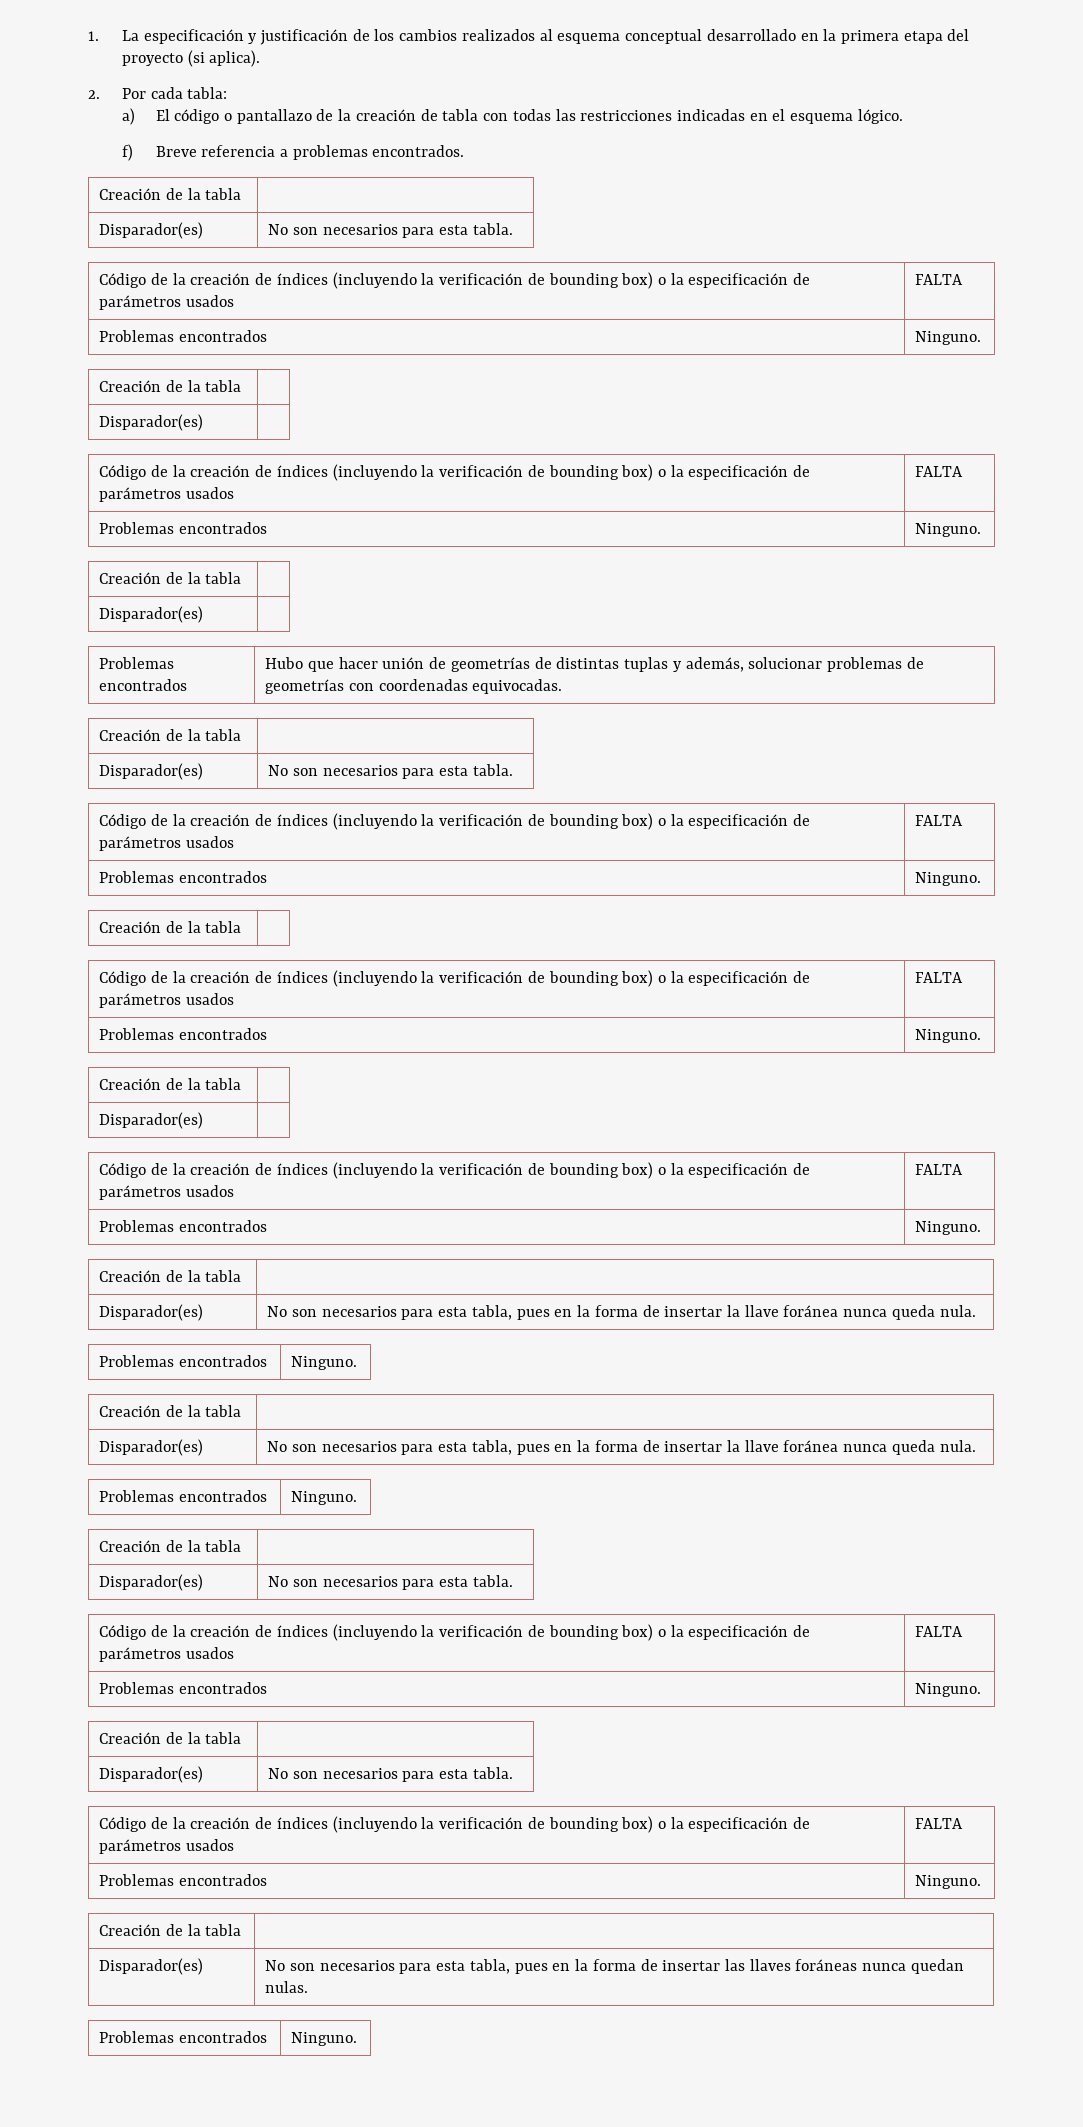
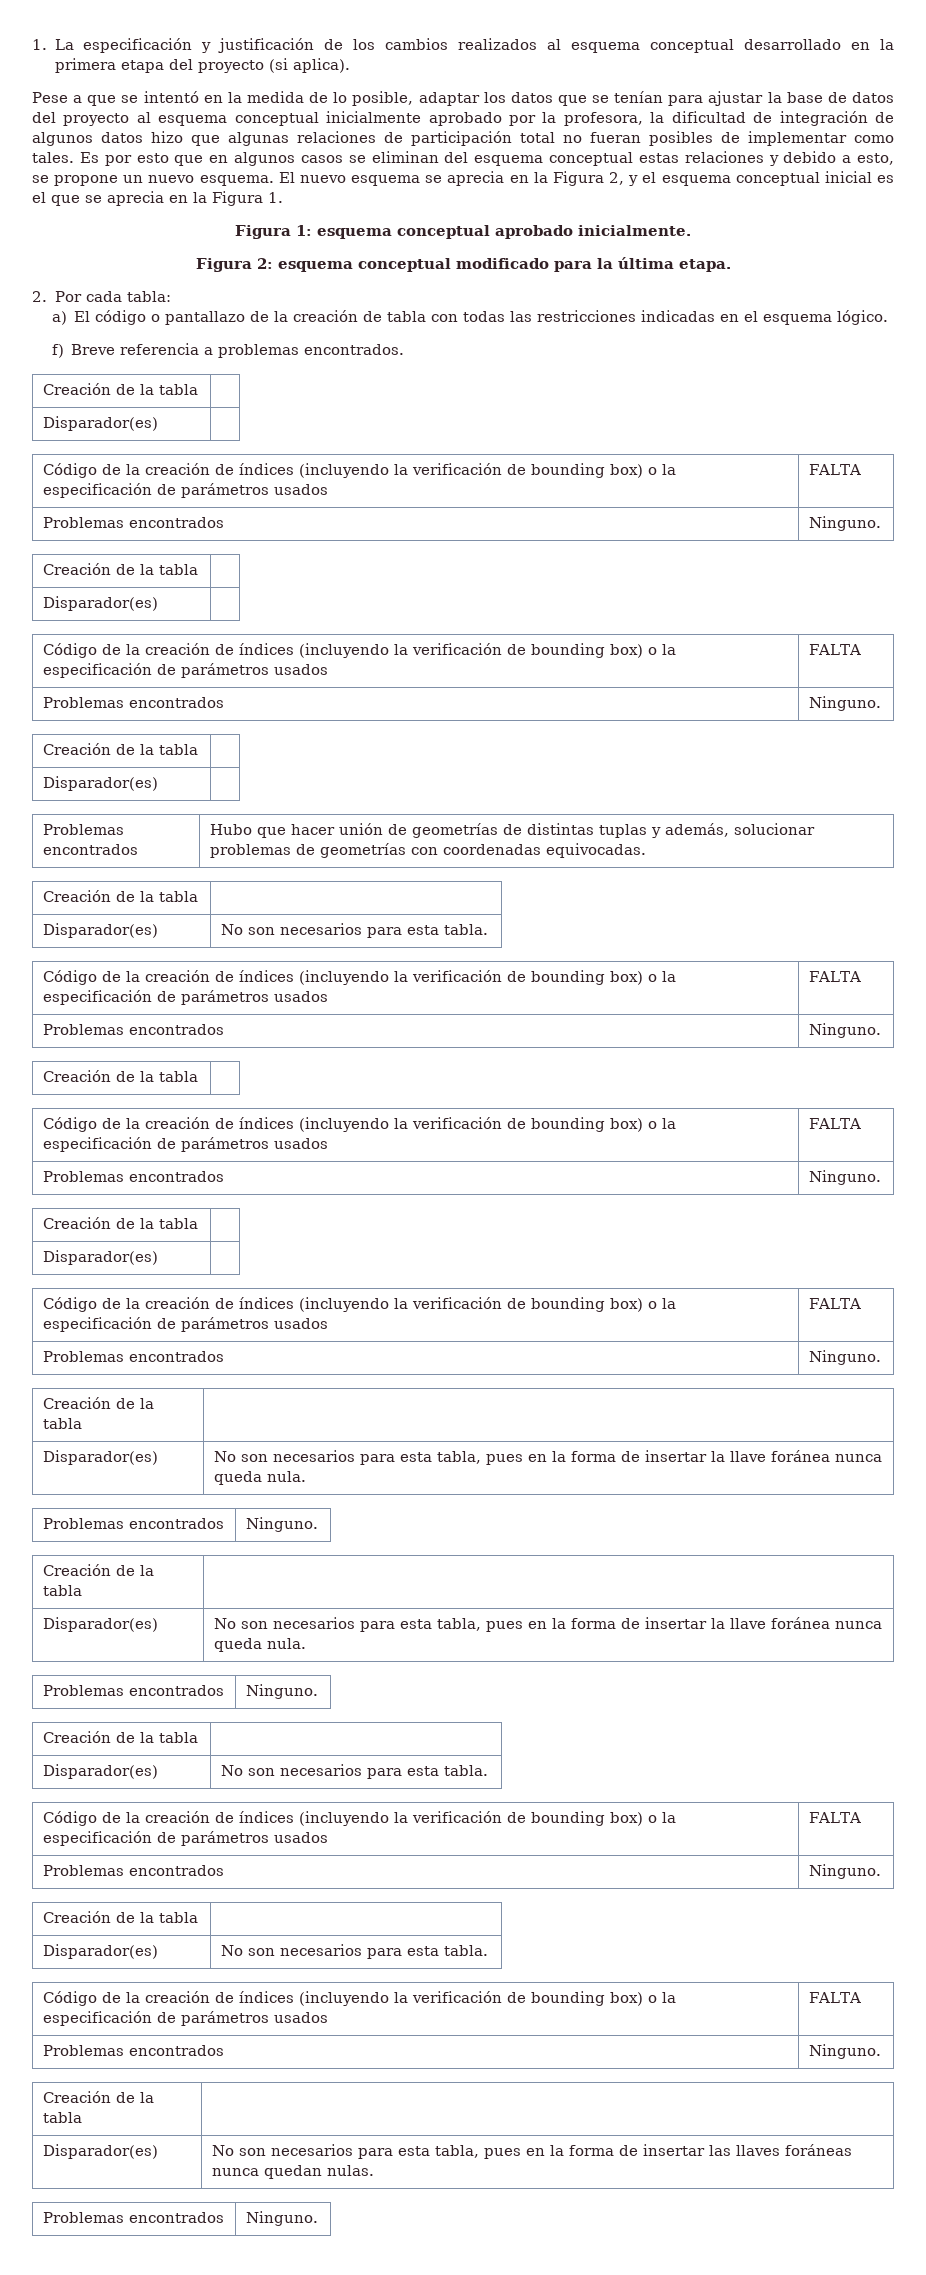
(261, 58) none -> [32,91,894,106] [32,111,895,126] [32,131,894,146] [32,151,895,166] [32,171,894,186] [32,191,283,206] [235,225,691,239] [195,257,731,272] // Pese a que se intentó en la medida de lo posible, adaptar los datos que se tenían para ajustar la base de datos del proyecto al esquema conceptual inicialmente aprobado por la profesora, la dificultad de integración de algunos datos hizo que algunas relaciones de participación total no fueran posibles de implementar como tales. Es por esto que en algunos casos se eliminan del esquema conceptual estas relaciones y debido a esto, se propone un nuevo esquema. El nuevo esquema se aprecia en la Figura 2, y el esquema conceptual inicial es el que se aprecia en la Figura 1. // Figura 1: esquema conceptual aprobado inicialmente. // Figura 2: esquema conceptual modificado para la última etapa.
[268,223,513,238] No son necesarios para esta tabla. -> (158, 423) none

